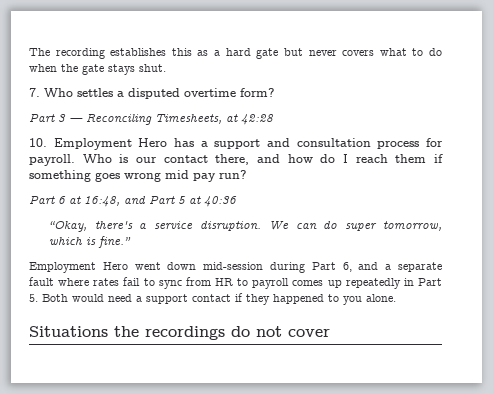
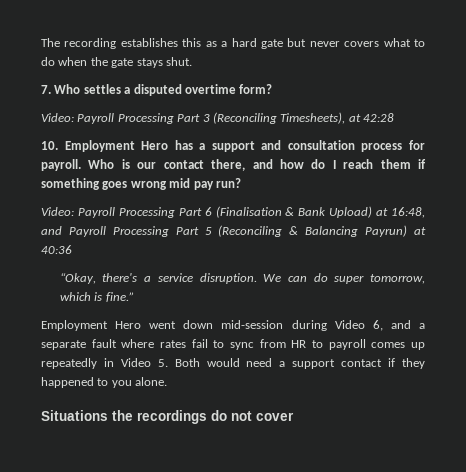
[29,114,222,125] Part 3 — Reconciling Timesheets, -> [41,112,346,124] Video: Payroll Processing Part 3 (Reconciling Timesheets),
[29,196,186,207] Part 6 at 16:48, and Part 5 -> [41,206,425,218] [41,225,408,237] Video: Payroll Processing Part 6 (Finalisation & Bank Upload) at 16:48, and Payroll Processing Part 5 (Reconciling & Balancing Payrun)
[311,262,336,270] Part -> [334,320,365,329] Video
[418,278,443,286] Part -> [120,358,151,367] Video

